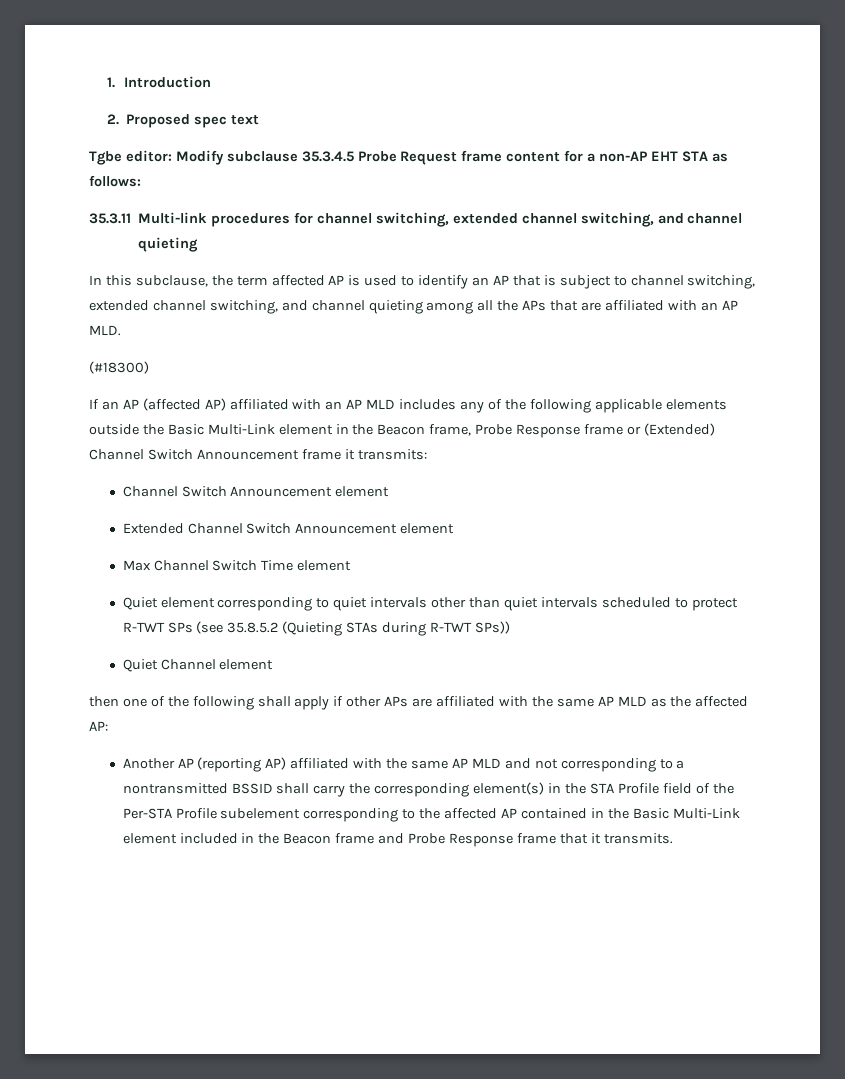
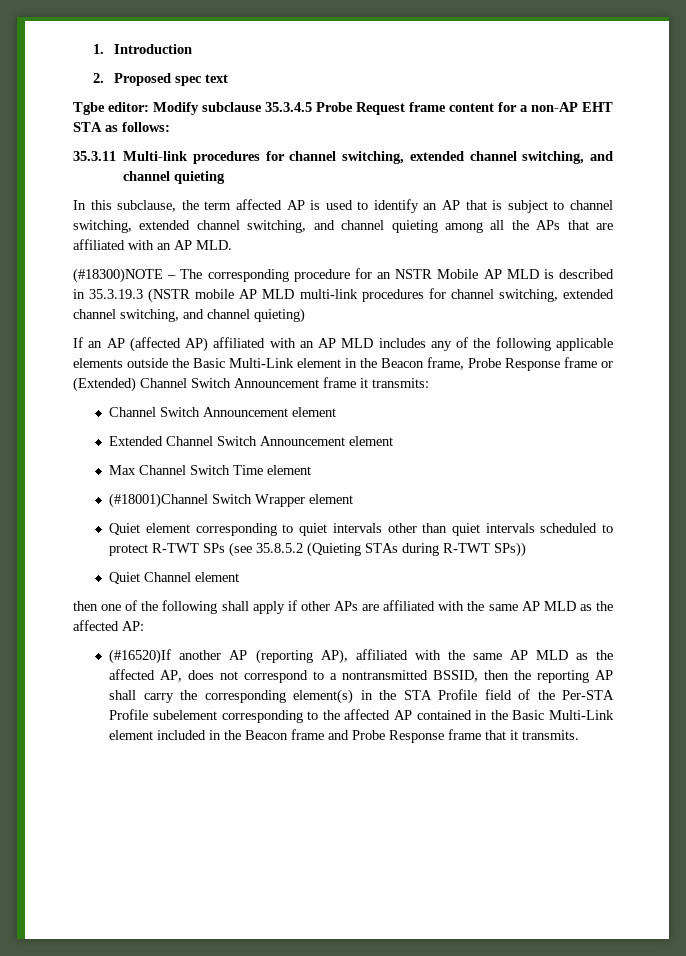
[89,361,149,374] (#18300) -> [73,268,615,283] [73,288,614,303] [73,308,305,323] (#18300)NOTE – The corresponding procedure for an NSTR Mobile AP MLD is described in 35.3.19.3 (NSTR mobile AP MLD multi-link procedures for channel switching, extended channel switching, and channel quieting)
(352, 565) none -> [109,493,354,508] // (#18001)Channel Switch Wrapper element
[122,758,175,769] Another -> [109,649,222,664] (#16520)If another
[265,757,685,772] [122,783,273,794] AP) affiliated with the same AP MLD and not corresponding to a nontransmitted BSSID -> [320,649,614,664] [109,669,613,683] AP), affiliated with the same AP MLD as the affected AP, does not correspond to a nontransmitted BSSID, then the reporting AP

